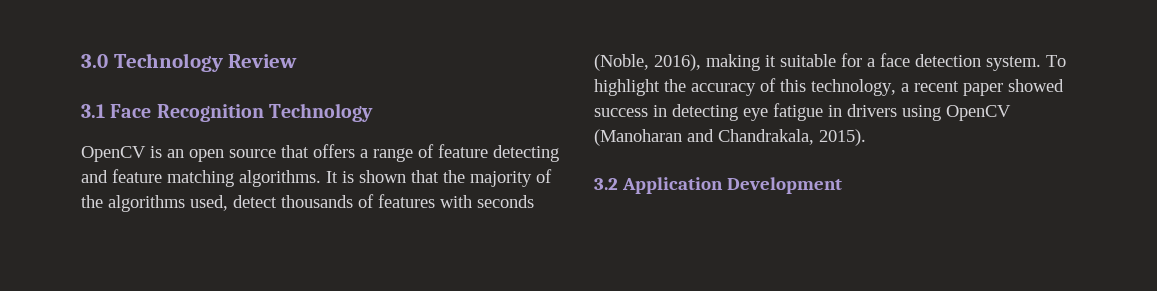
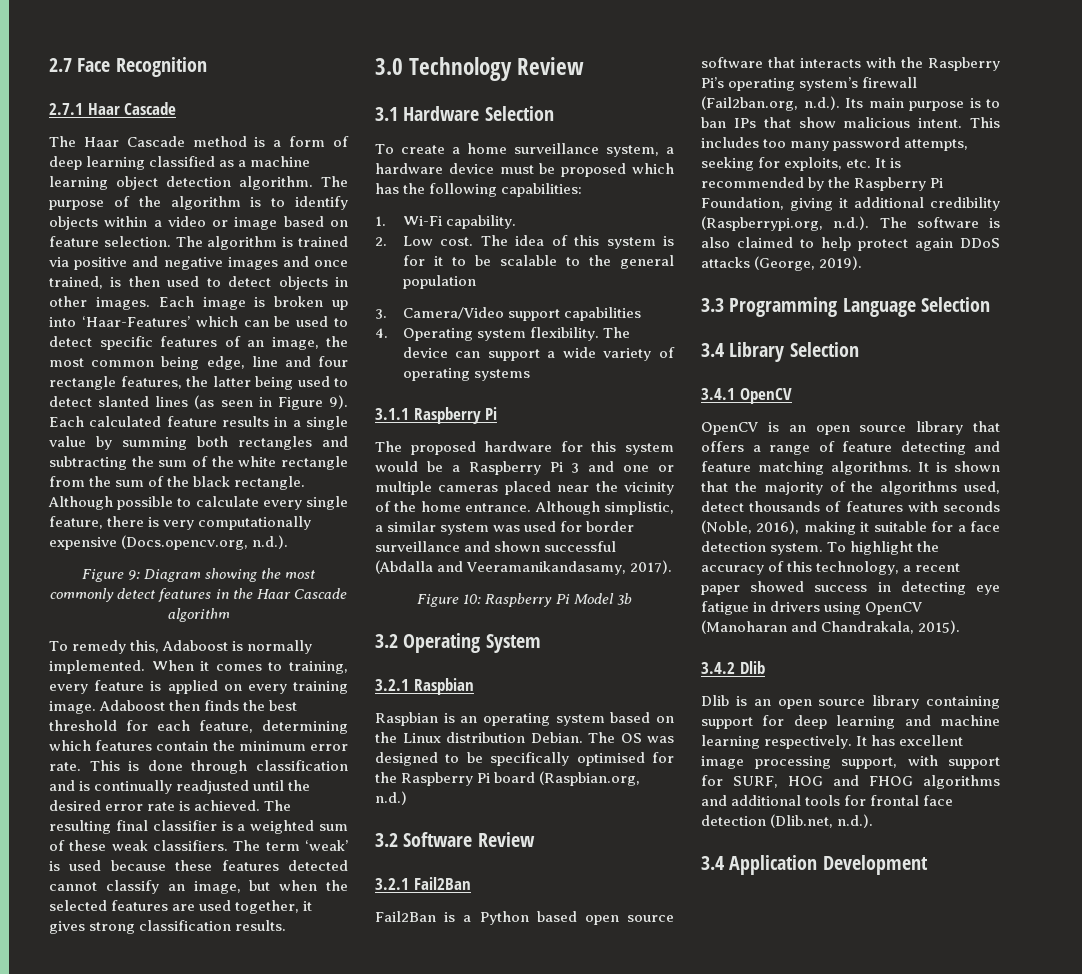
[81,53,298,72] [81,103,373,122] 3.0 Technology Review // 3.1 Face Recognition Technology -> [49,57,207,77] [49,102,177,115] [49,136,350,147] [49,156,311,170] [49,176,348,190] [49,196,348,210] [49,216,348,230] [49,236,348,250] [49,256,348,270] [49,276,349,290] [49,296,348,310] [49,316,348,327] [49,336,348,350] [49,356,348,370] [49,376,348,390] [49,395,348,410] [49,416,348,430] [49,436,348,450] [49,456,348,470] [49,476,306,490] [48,496,348,510] [49,516,312,530] [49,535,289,550] [81,568,316,582] [50,588,347,602] [167,608,230,622] [49,640,313,654] [49,660,348,674] [49,680,348,694] [49,700,298,714] [49,720,348,734] [49,740,348,751] [49,760,348,774] [49,780,311,794] [49,800,292,811] [49,820,348,834] [49,840,348,851] [49,860,348,871] [49,880,348,894] [49,900,313,914] [49,920,287,934] [375,57,585,81] [375,106,554,121] [375,143,674,157] [375,163,674,177] [375,183,583,197] [375,215,516,229] [375,235,674,249] [402,255,674,269] [402,275,476,289] [375,307,641,321] [375,327,630,341] [402,347,675,361] [402,368,530,381] [375,407,498,424] [375,441,674,455] [375,461,674,475] [375,481,674,495] [375,501,674,515] [375,521,635,535] [375,541,617,552] [375,560,673,575] [417,593,632,607] [375,633,541,653] [375,678,474,695] [375,712,674,726] [375,732,674,743] [375,752,674,766] [375,771,641,786] [375,791,407,805] [375,832,535,847] [375,877,471,890] [375,911,674,925] [701,57,1000,71] [701,77,918,91] [701,96,1000,111] [701,117,1000,128] [701,137,969,151] [701,157,902,171] [701,177,944,191] [701,197,1000,211] [701,216,1000,231] [701,237,1000,251] [701,256,863,271] [701,297,990,317] [701,342,859,362] [701,388,792,404] 2.7 Face Recognition // 2.7.1 Haar Cascade // The Haar Cascade method is a form of deep learning classified as a machine learning object detection algorithm. The purpose of the algorithm is to identify objects within a video or image based on feature selection. The algorithm is trained via positive and negative images and once trained, is then used to detect objects in other images. Each image is broken up into ‘Haar-Features’ which can be used to detect specific features of an image, the most common being edge, line and four rectangle features, the latter being used to detect slanted lines (as seen in Figure 9). Each calculated feature results in a single value by summing both rectangles and subtracting the sum of the white rectangle from the sum of the black rectangle. Although possible to calculate every single feature, there is very computationally expensive (Docs.opencv.org, n.d.). // Figure 9: Diagram showing the most commonly detect features in the Haar Cascade algorithm // To remedy this, Adaboost is normally implemented. When it comes to training, every feature is applied on every training image. Adaboost then finds the best threshold for each feature, determining which features contain the minimum error rate. This is done through classification and is continually readjusted until the desired error rate is achieved. The resulting final classifier is a weighted sum of these weak classifiers. The term ‘weak’ is used because these features detected cannot classify an image, but when the selected features are used together, it gives strong classification results. // 3.0 Technology Review // 3.1 Hardware Selection // To create a home surveillance system, a hardware device must be proposed which has the following capabilities: // 1. Wi-Fi capability. // 2. Low cost. The idea of this system is for it to be scalable to the general population // 3. Camera/Video support capabilities // 4. Operating system flexibility. The device can support a wide variety of operating systems // 3.1.1 Raspberry Pi // The proposed hardware for this system would be a Raspberry Pi 3 and one or multiple cameras placed near the vicinity of the home entrance. Although simplistic, a similar system was used for border surveillance and shown successful (Abdalla and Veeramanikandasamy, 2017). // Figure 10: Raspberry Pi Model 3b // 3.2 Operating System // 3.2.1 Raspbian // Raspbian is an operating system based on the Linux distribution Debian. The OS was designed to be specifically optimised for the Raspberry Pi board (Raspbian.org, n.d.) // 3.2 Software Review // 3.2.1 Fail2Ban // Fail2Ban is a Python based open source software that interacts with the Raspberry Pi’s operating system’s firewall (Fail2ban.org, n.d.). Its main purpose is to ban IPs that show malicious intent. This includes too many password attempts, seeking for exploits, etc. It is recommended by the Raspberry Pi Foundation, giving it additional credibility (Raspberrypi.org, n.d.). The software is also claimed to help protect again DDoS attacks (George, 2019). // 3.3 Programming Language Selection // 3.4 Library Selection // 3.4.1 OpenCV
(276, 153) none -> [916,421,964,435] library
[594,178,618,190] 3.2 -> [701,661,765,674] [701,695,1000,709] [701,715,1000,729] [701,735,964,749] [701,755,1000,769] [701,775,1000,789] [701,795,954,806] [701,814,874,828] [701,856,724,870] 3.4.2 Dlib // Dlib is an open source library containing support for deep learning and machine learning respectively. It has excellent image processing support, with support for SURF, HOG and FHOG algorithms and additional tools for frontal face detection (Dlib.net, n.d.). // 3.4

